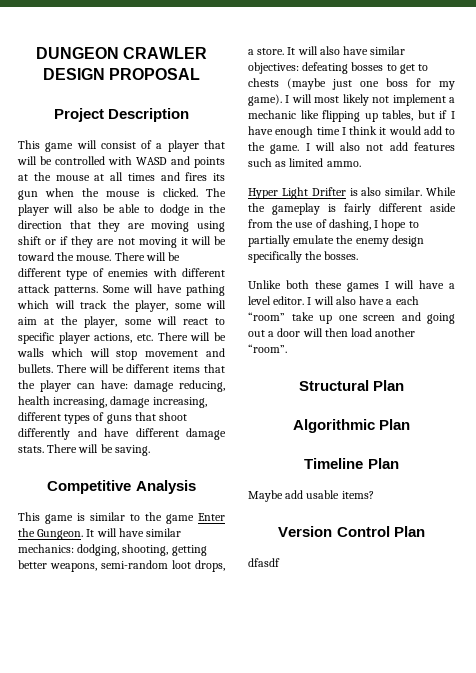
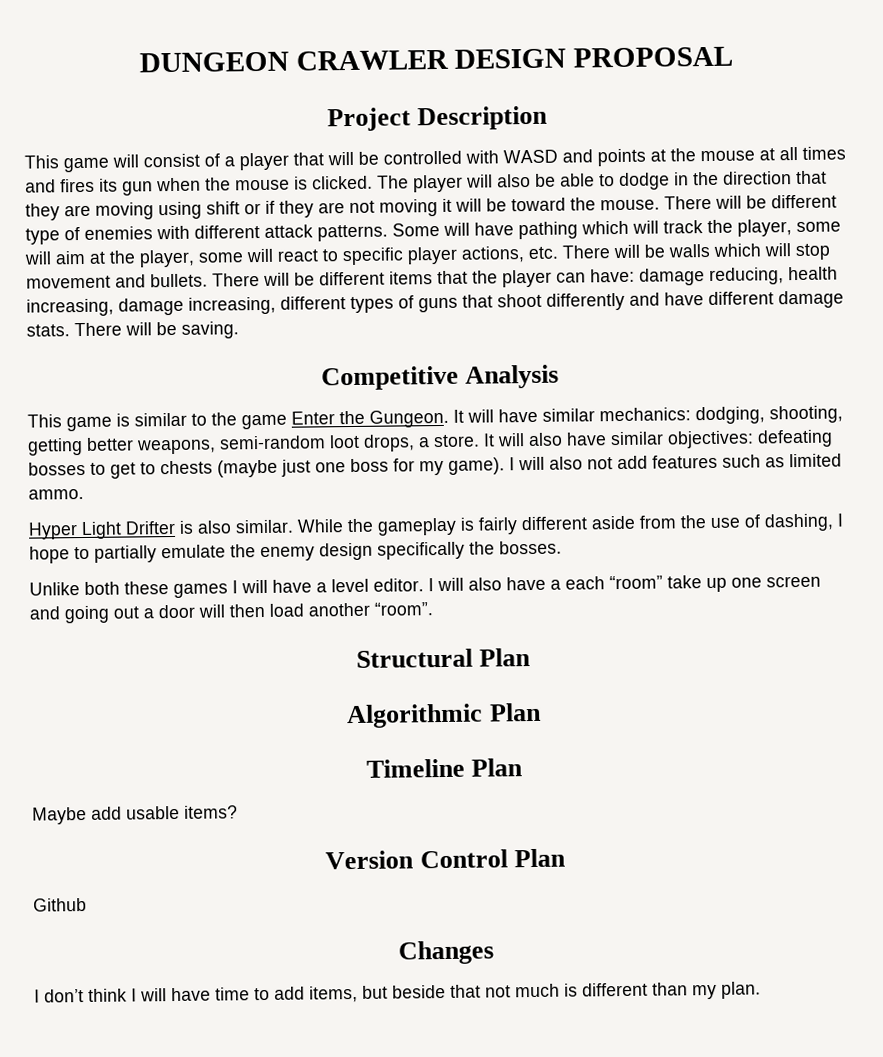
[314,94,455,106] [248,110,456,122] [248,126,455,138] [248,142,335,154] most likely not implement a mechanic like flipping up tables, but if I have enough time I think it would add to the game. I will -> (545, 463) none
[248,558,280,567] dfasdf -> [33,897,87,912] [398,940,494,965] [34,981,761,1003] Github // Changes // I don’t think I will have time to add items, but beside that not much is different than my plan.

